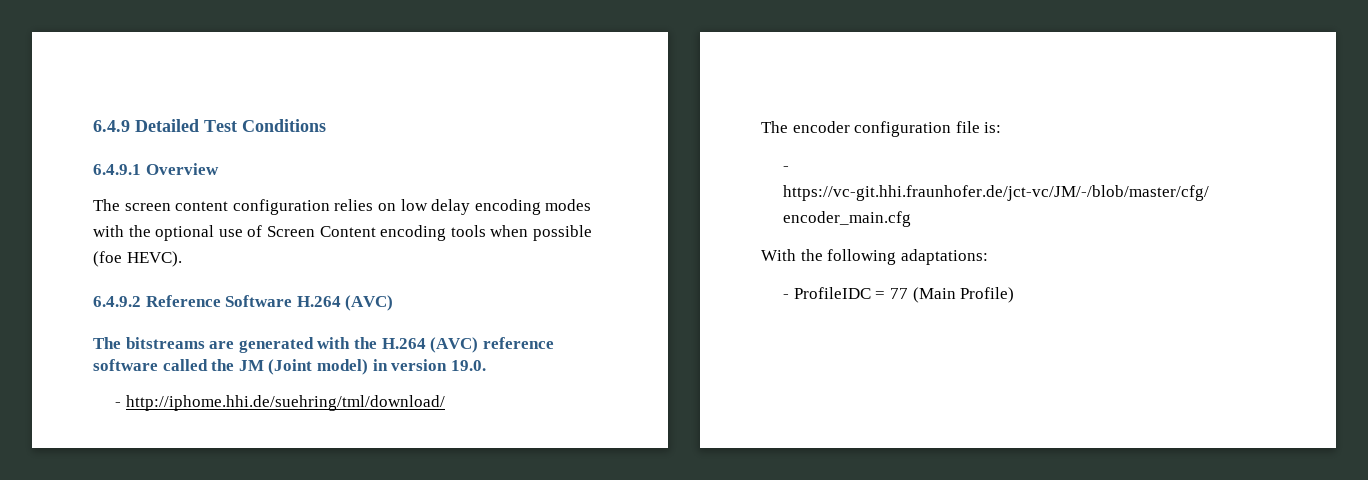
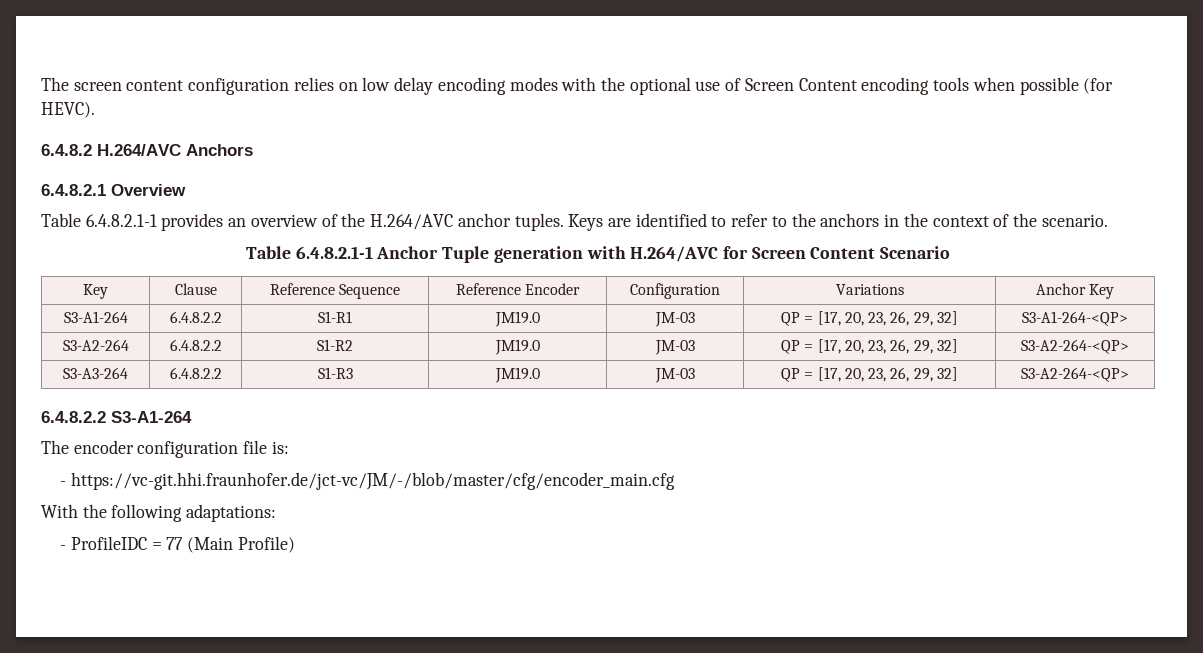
[93,119,326,132] [93,163,219,175] 6.4.9 Detailed Test Conditions // 6.4.9.1 Overview // -> (41, 84) none
[93,251,122,267] (foe -> [1083,78,1114,94] (for
[93,295,394,311] [93,337,554,353] [93,359,486,375] [115,395,445,411] 6.4.9.2 Reference Software H.264 (AVC) // The bitstreams are generated with the H.264 (AVC) reference software called the JM (Joint model) in version 19.0. // - http://iphome.hhi.de/suehring/tml/download/ -> [41,144,253,156] [41,184,186,196] [41,213,1108,231] [245,246,951,263] [83,284,108,299] [174,283,217,295] [269,283,401,299] [455,283,581,295] [630,283,720,299] [835,284,904,295] [1035,283,1115,299] [63,311,128,323] [169,311,222,323] [318,311,352,323] [494,311,540,327] [654,312,695,327] [780,311,959,326] [1022,311,1128,326] [62,339,129,351] [169,339,222,351] [317,339,353,351] [494,339,540,355] [654,340,695,355] [780,339,959,354] [1021,339,1129,354] [63,367,128,379] [169,367,222,379] [317,367,353,379] [494,367,540,383] [654,368,695,383] [780,367,959,382] [1021,367,1129,382] [41,411,192,423] 6.4.8.2 H.264/AVC Anchors // 6.4.8.2.1 Overview // Table 6.4.8.2.1-1 provides an overview of the H.264/AVC anchor tuples. Keys are identified to refer to the anchors in the context of the scenario. // Table 6.4.8.2.1-1 Anchor Tuple generation with H.264/AVC for Screen Content Scenario // Key | Clause | Reference Sequence | Reference Encoder | Configuration | Variations | Anchor Key // S3-A1-264 | 6.4.8.2.2 | S1-R1 | JM19.0 | JM-03 | QP = [17, 20, 23, 26, 29, 32] | S3-A1-264-<QP> // S3-A2-264 | 6.4.8.2.2 | S1-R2 | JM19.0 | JM-03 | QP = [17, 20, 23, 26, 29, 32] | S3-A2-264-<QP> // S3-A3-264 | 6.4.8.2.2 | S1-R3 | JM19.0 | JM-03 | QP = [17, 20, 23, 26, 29, 32] | S3-A2-264-<QP> // 6.4.8.2.2 S3-A1-264

